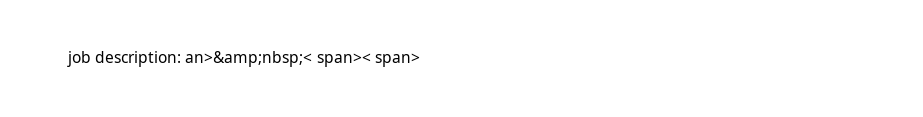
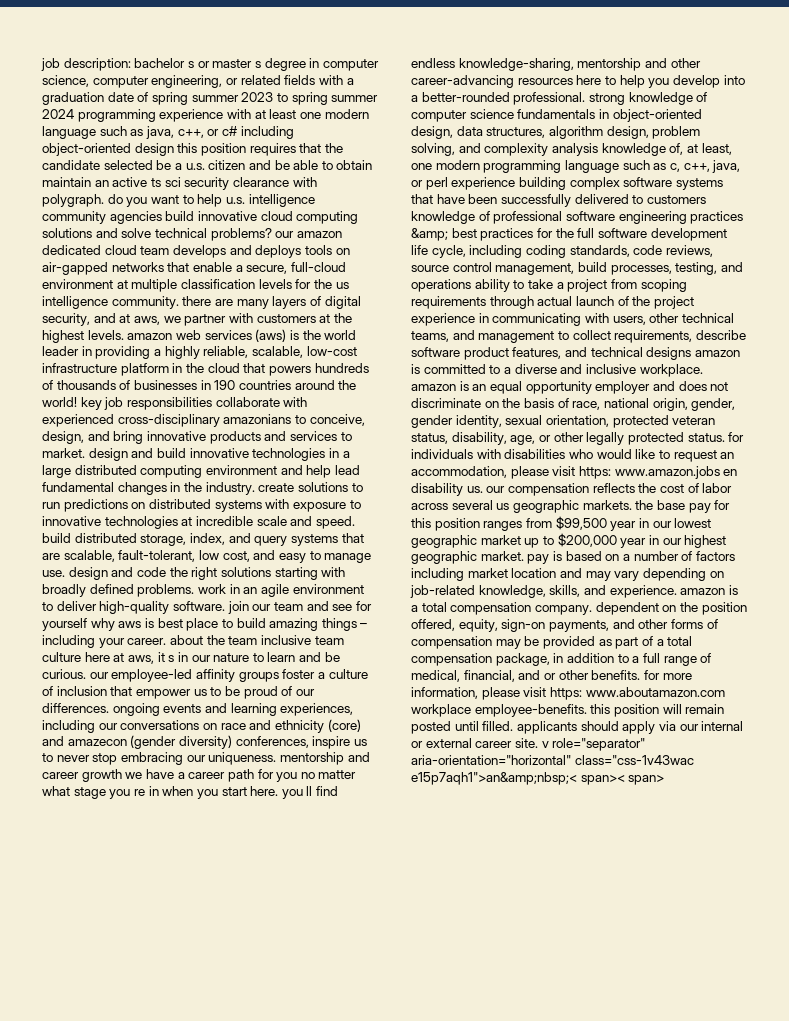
[185,51,313,67] an>&amp;nbsp;< -> [134,58,379,71] [42,75,354,88] [42,92,379,105] [42,109,369,122] [42,126,294,139] [42,143,343,156] [42,160,373,170] [42,177,317,190] [42,194,315,207] [42,211,359,224] [42,228,342,241] [42,245,350,258] [42,262,346,275] [42,279,349,292] [42,296,361,309] [42,313,352,326] [42,329,357,343] [42,346,357,359] [42,363,369,376] [42,380,357,390] [42,397,308,410] [42,414,365,427] [42,431,352,444] [42,448,350,461] [42,465,360,478] [42,482,363,495] [42,499,361,512] [42,516,355,529] [42,533,364,546] [42,550,372,563] [42,567,346,580] [42,584,364,597] [42,601,372,614] [42,618,368,631] [42,635,344,648] [42,652,340,664] [42,669,368,682] [42,686,315,699] [42,703,354,716] [42,719,361,733] [42,735,367,749] [42,752,370,765] [42,769,357,782] [42,786,339,799] [411,58,701,71] [411,75,745,88] [411,92,708,105] [411,109,702,122] [411,126,701,139] [411,143,732,156] [411,160,741,173] [411,177,723,190] [411,194,706,207] [411,211,744,224] [411,228,727,241] [411,245,713,258] [411,262,743,275] [411,279,687,292] [411,296,694,309] [411,313,734,326] [411,330,746,343] [411,347,740,360] [411,364,703,377] [411,381,729,394] [411,398,736,411] [411,415,716,428] [411,432,745,445] [411,449,735,462] [411,466,738,479] [411,483,733,496] [411,500,731,513] [411,516,712,531] [411,533,727,548] [411,551,735,564] [411,568,724,581] [410,585,738,598] [411,602,747,615] [411,619,718,632] [411,636,693,649] [411,653,712,666] [411,670,692,682] [411,687,725,700] [411,704,725,717] [411,721,744,734] [411,738,646,751] [411,755,694,765] [411,772,577,785] bachelor s or master s degree in computer science, computer engineering, or related fields with a graduation date of spring summer 2023 to spring summer 2024 programming experience with at least one modern language such as java, c++, or c# including object-oriented design this position requires that the candidate selected be a u.s. citizen and be able to obtain maintain an active ts sci security clearance with polygraph. do you want to help u.s. intelligence community agencies build innovative cloud computing solutions and solve technical problems? our amazon dedicated cloud team develops and deploys tools on air-gapped networks that enable a secure, full-cloud environment at multiple classification levels for the us intelligence community. there are many layers of digital security, and at aws, we partner with customers at the highest levels. amazon web services (aws) is the world leader in providing a highly reliable, scalable, low-cost infrastructure platform in the cloud that powers hundreds of thousands of businesses in 190 countries around the world! key job responsibilities collaborate with experienced cross-disciplinary amazonians to conceive, design, and bring innovative products and services to market. design and build innovative technologies in a large distributed computing environment and help lead fundamental changes in the industry. create solutions to run predictions on distributed systems with exposure to innovative technologies at incredible scale and speed. build distributed storage, index, and query systems that are scalable, fault-tolerant, low cost, and easy to manage use. design and code the right solutions starting with broadly defined problems. work in an agile environment to deliver high-quality software. join our team and see for yourself why aws is best place to build amazing things – including your career. about the team inclusive team culture here at aws, it s in our nature to learn and be curious. our employee-led affinity groups foster a culture of inclusion that empower us to be proud of our differences. ongoing events and learning experiences, including our conversations on race and ethnicity (core) and amazecon (gender diversity) conferences, inspire us to never stop embracing our uniqueness. mentorship and career growth we have a career path for you no matter what stage you re in when you start here. you ll find endless knowledge-sharing, mentorship and other career-advancing resources here to help you develop into a better-rounded professional. strong knowledge of computer science fundamentals in object-oriented design, data structures, algorithm design, problem solving, and complexity analysis knowledge of, at least, one modern programming language such as c, c++, java, or perl experience building complex software systems that have been successfully delivered to customers knowledge of professional software engineering practices &amp; best practices for the full software development life cycle, including coding standards, code reviews, source control management, build processes, testing, and operations ability to take a project from scoping requirements through actual launch of the project experience in communicating with users, other technical teams, and management to collect requirements, describe software product features, and technical designs amazon is committed to a diverse and inclusive workplace. amazon is an equal opportunity employer and does not discriminate on the basis of race, national origin, gender, gender identity, sexual orientation, protected veteran status, disability, age, or other legally protected status. for individuals with disabilities who would like to request an accommodation, please visit https: www.amazon.jobs en disability us. our compensation reflects the cost of labor across several us geographic markets. the base pay for this position ranges from $99,500 year in our lowest geographic market up to $200,000 year in our highest geographic market. pay is based on a number of factors including market location and may vary depending on job-related knowledge, skills, and experience. amazon is a total compensation company. dependent on the position offered, equity, sign-on payments, and other forms of compensation may be provided as part of a total compensation package, in addition to a full range of medical, financial, and or other benefits. for more information, please visit https: www.aboutamazon.com workplace employee-benefits. this position will remain posted until filled. applicants should apply via our internal or external career site. v role="separator" aria-orientation="horizontal" class="css-1v43wac e15p7aqh1">an&amp;nbsp;<

